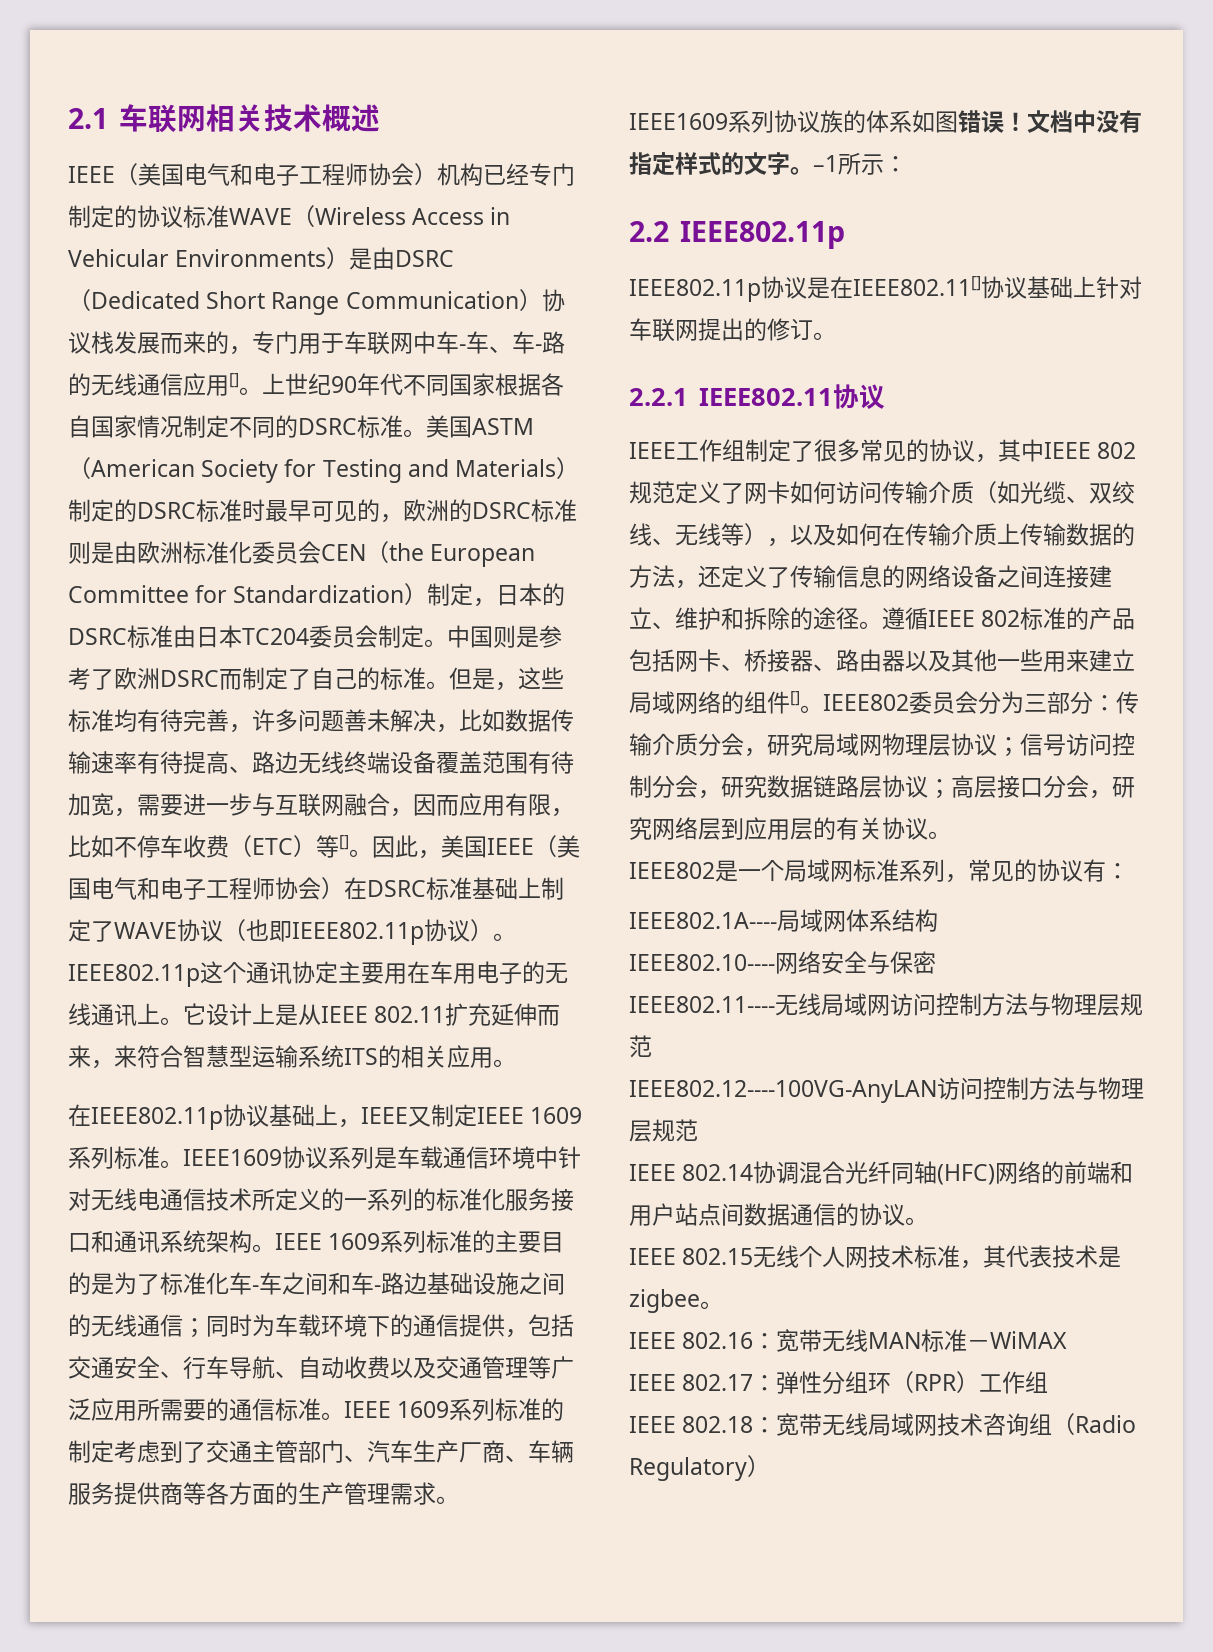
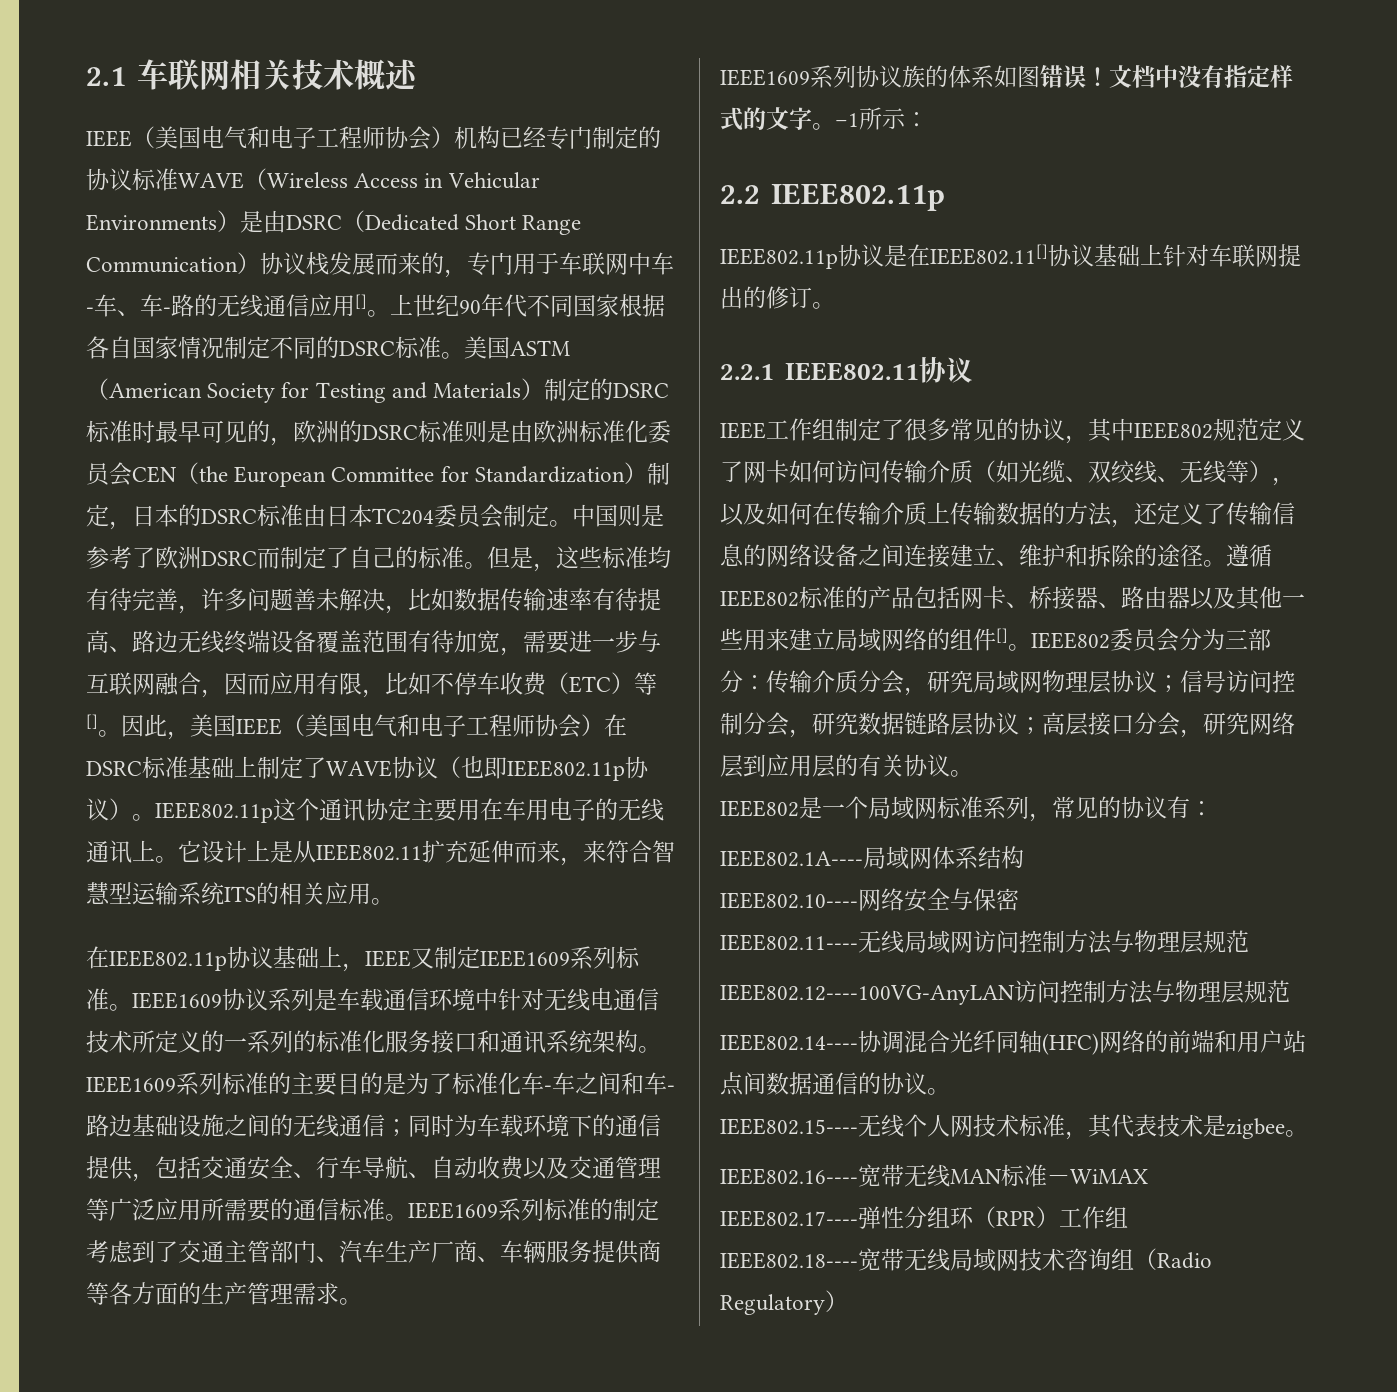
[321,1006,446,1023] IEEE 802.11 -> [316,844,422,861] IEEE802.11
[477,1107,583,1124] IEEE 1609 -> [480,950,570,967] IEEE1609
[275,1233,381,1250] IEEE 1609 -> [86,1076,176,1093] IEEE1609
[344,1401,450,1418] IEEE 1609 -> [408,1202,498,1219] IEEE1609
[1044,442,1137,459] IEEE 802 -> [1134,422,1213,439] IEEE802
[928,610,1021,627] IEEE 802 -> [720,590,799,607] IEEE802
[629,1164,754,1181] IEEE 802.14 -> [720,1034,858,1051] IEEE802.14----
[629,1248,754,1265] IEEE 802.15 -> [720,1118,858,1135] IEEE802.15----
[629,1332,777,1349] IEEE 802.16： -> [720,1168,858,1185] IEEE802.16----
[629,1374,777,1391] IEEE 802.17： -> [720,1210,858,1227] IEEE802.17----
[629,1416,777,1433] IEEE 802.18： -> [720,1252,858,1269] IEEE802.18----

